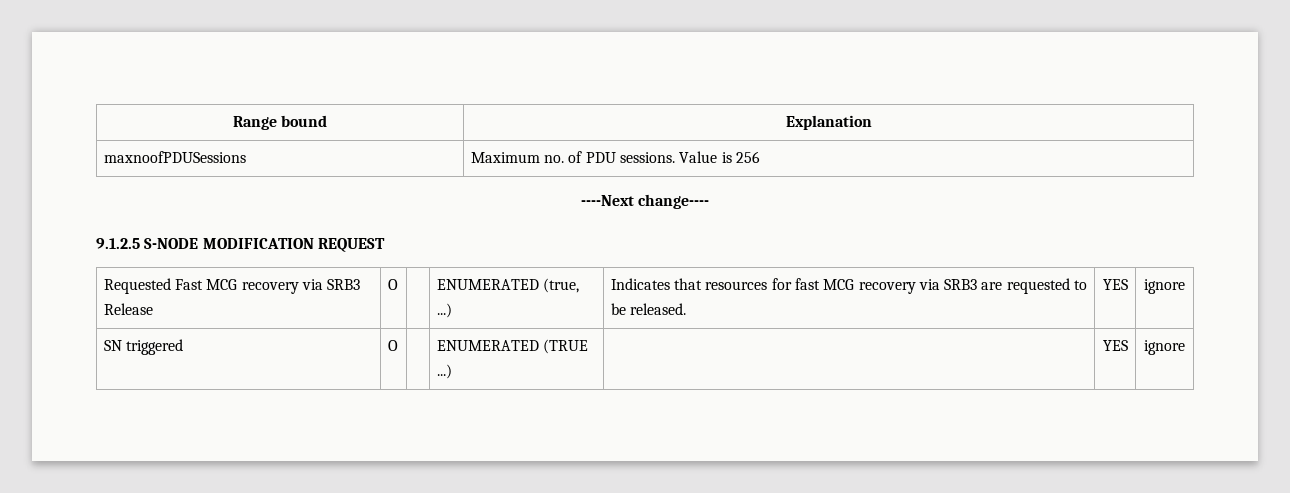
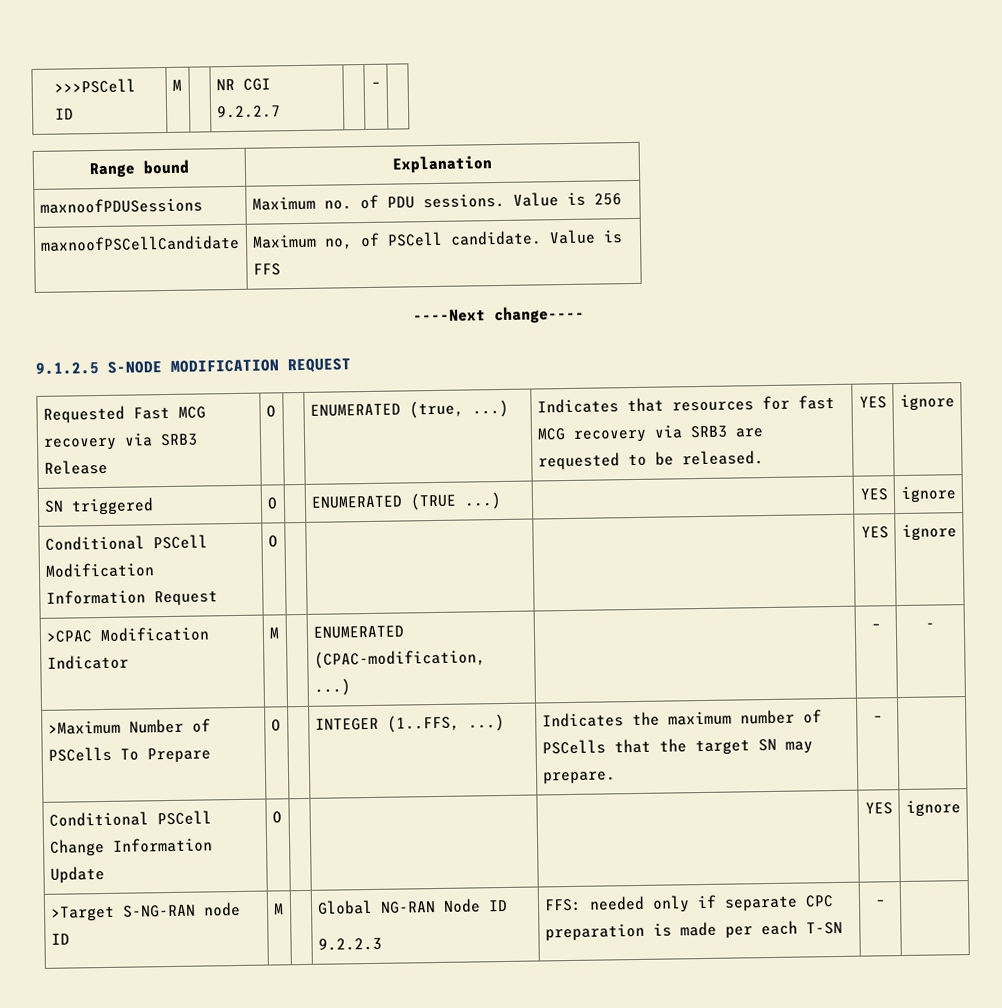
(232, 123) none -> [53,78,136,94] [54,108,74,120] [171,79,182,91] [215,78,271,91] [215,105,281,119] [370,81,381,88] >>>PSCell ID | M | | NR CGI 9.2.2.7 | | – | //
(760, 157) none -> [39,234,240,252] [251,229,623,250] [252,263,281,276] // maxnoofPSCellCandidate | Maximum no, of PSCell candidate. Value is FFS
(1185, 347) none -> [44,534,208,551] [44,562,155,578] [45,589,218,607] [267,535,278,548] [860,526,889,539] [901,524,957,541] [45,626,210,643] [46,654,129,670] [268,627,279,639] [312,625,404,639] [313,649,486,669] [313,678,351,696] [870,623,881,630] [925,622,935,629] [47,718,211,735] [47,746,211,764] [270,719,281,732] [314,713,505,733] [541,709,822,728] [541,738,813,756] [542,771,616,785] [872,715,883,722] [48,810,212,827] [48,837,213,857] [49,865,105,884] [271,811,282,824] [864,802,893,815] [905,800,961,817] [49,901,241,922] [50,933,70,945] [272,903,284,915] [316,898,508,915] [317,937,382,951] [543,894,834,913] [544,920,843,942] [874,899,886,906] // Conditional PSCell Modification Information Request | O | | | | YES | ignore // >CPAC Modification Indicator | M | | ENUMERATED (CPAC-modification, ...) | | – | - // >Maximum Number of PSCells To Prepare | O | | INTEGER (1..FFS, ...) | Indicates the maximum number of PSCells that the target SN may prepare. | – | // Conditional PSCell Change Information Update | O | | | | YES | ignore // >Target S-NG-RAN node ID | M | | Global NG-RAN Node ID // 9.2.2.3 | FFS: needed only if separate CPC preparation is made per each T-SN | – |

